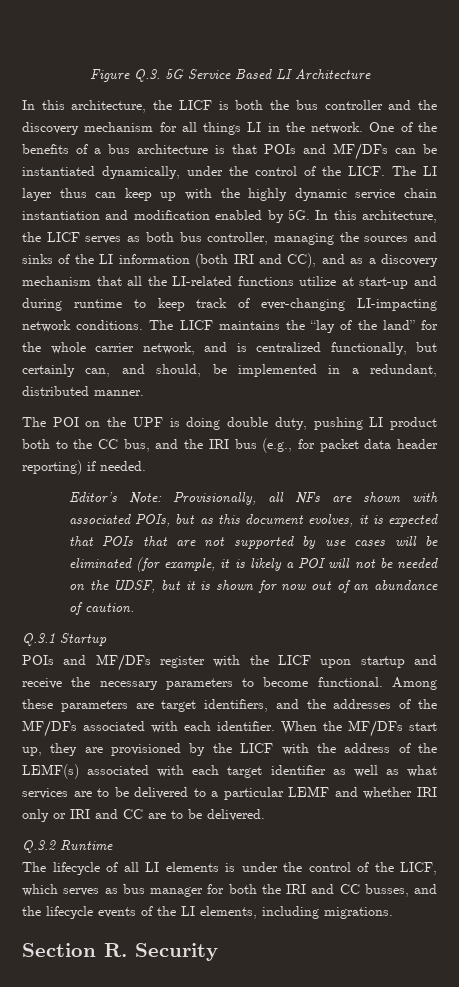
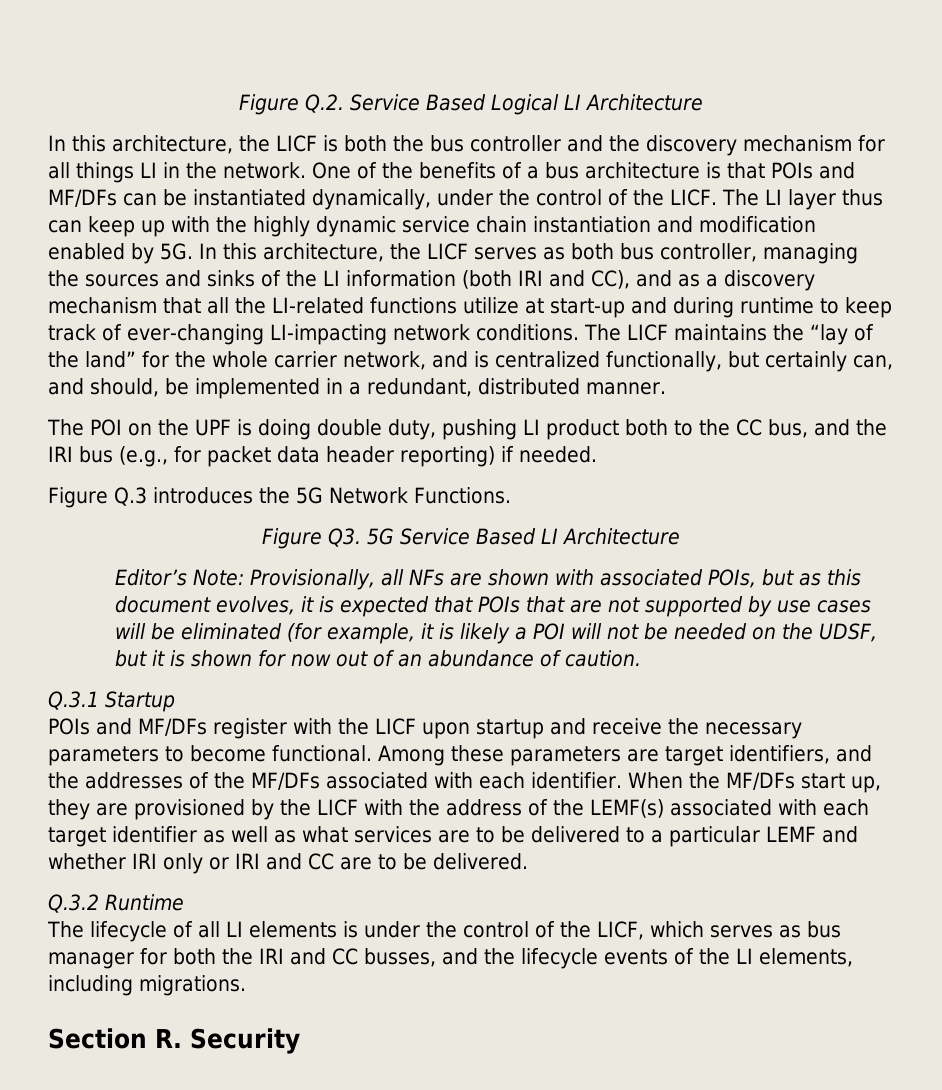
[89,69,272,82] Figure Q.3. 5G Service Based -> [239,94,559,115] Figure Q.2. Service Based Logical
(146, 466) none -> [48,487,511,508] [262,528,680,549] // Figure Q.3 introduces the 5G Network Functions. // Figure Q3. 5G Service Based LI Architecture

